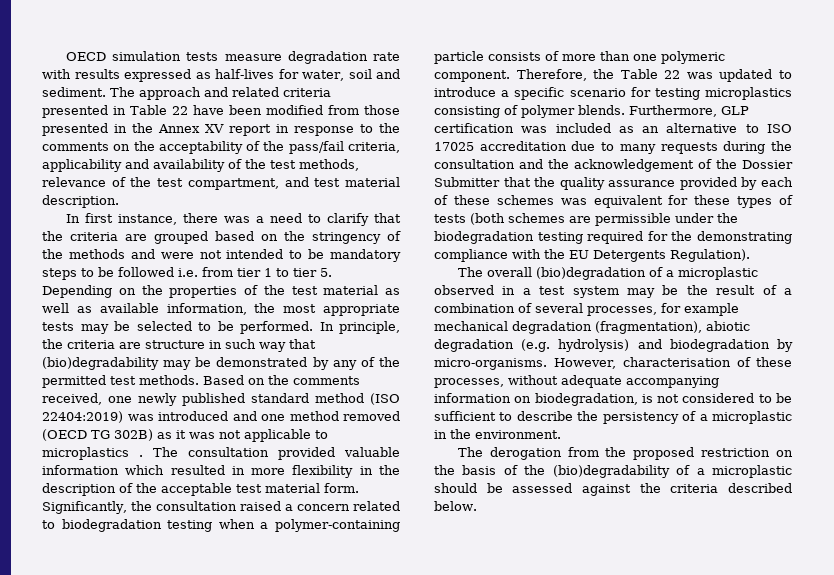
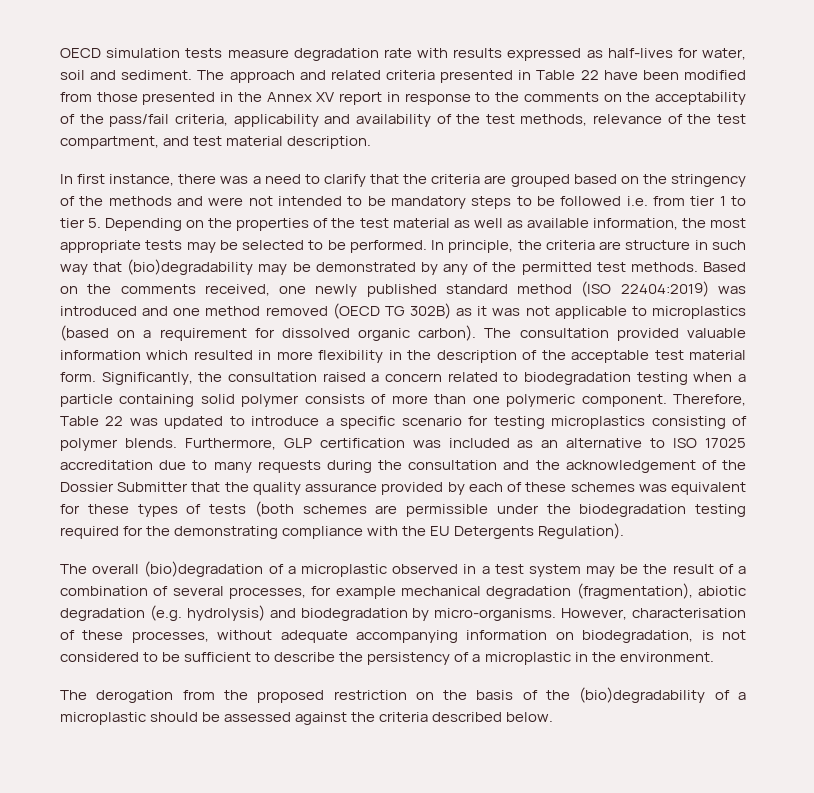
[139,455,143,457] . -> [60,325,477,341] (based on a requirement for dissolved organic carbon).
[275,519,400,532] [434,51,484,64] polymer-containing particle -> [60,394,300,407] particle containing solid polymer
[593,69,615,79] the -> (746, 400) none

